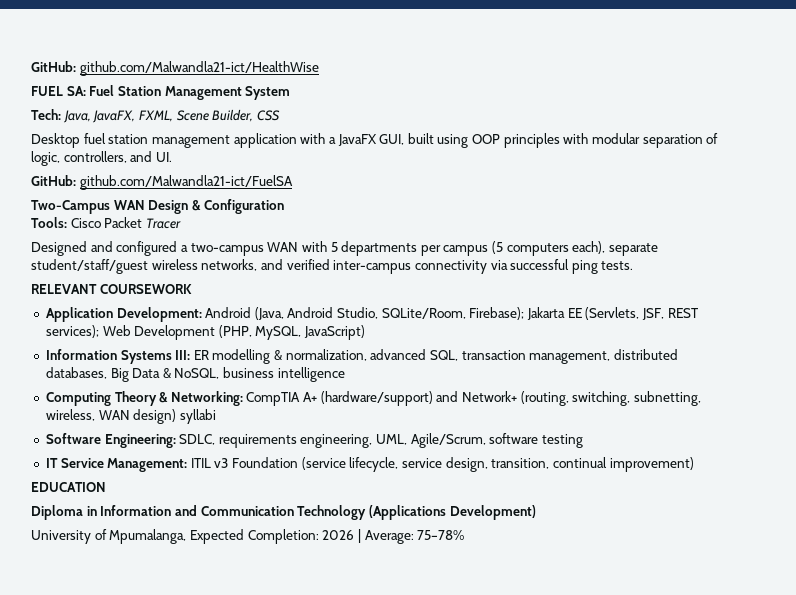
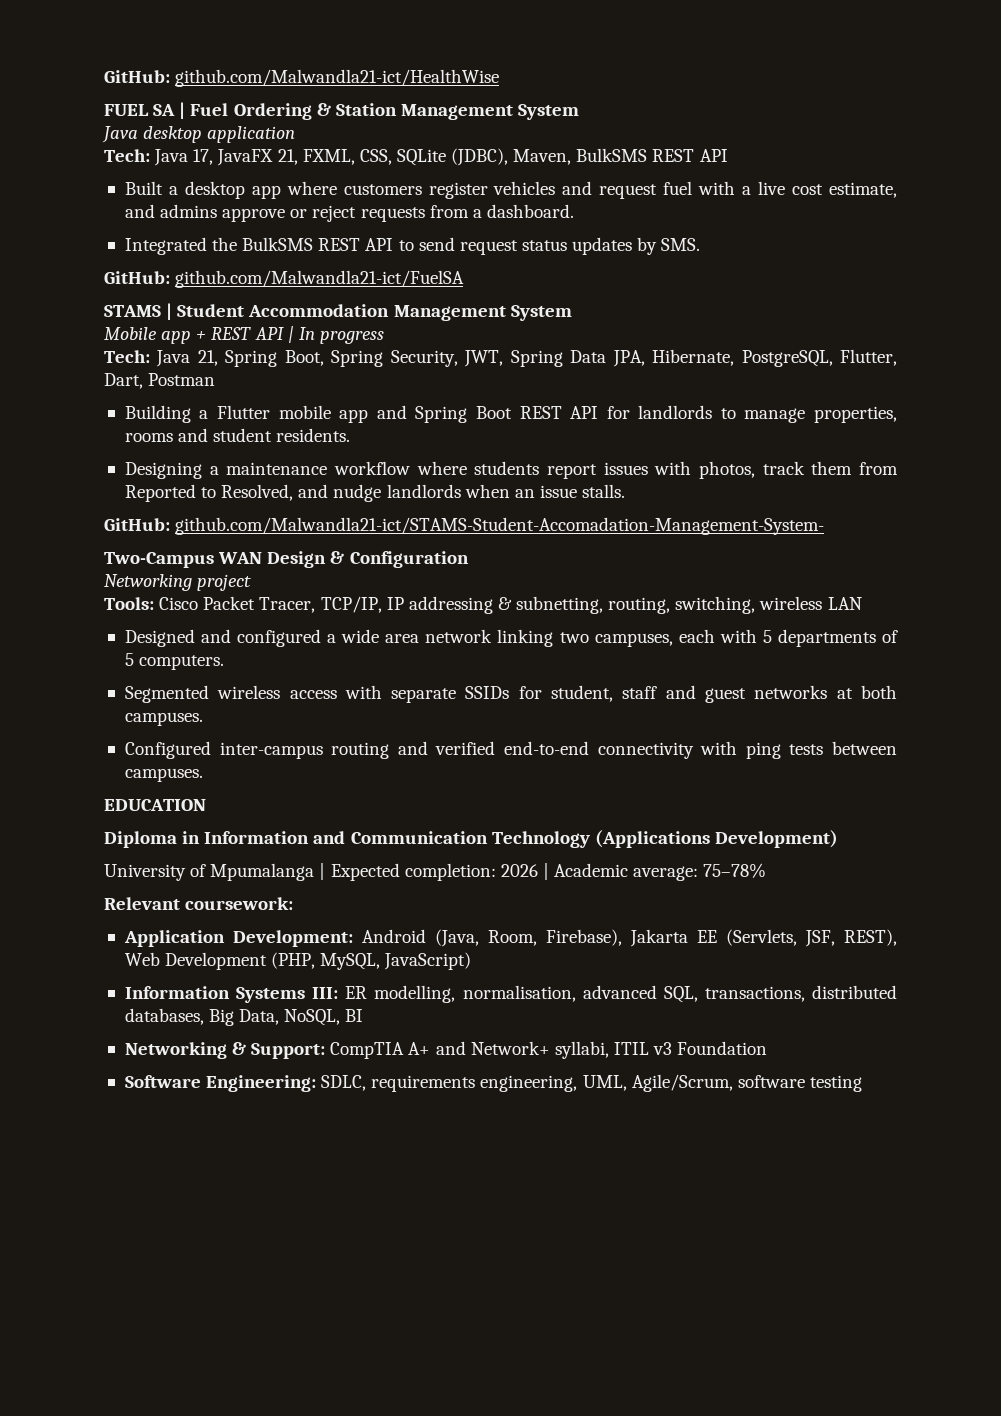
[66,85,291,100] [31,109,280,123] [31,133,719,148] [31,151,172,166] [31,175,293,190] SA: Fuel Station Management System // Tech: Java, JavaFX, FXML, Scene Builder, CSS // Desktop fuel station management application with a JavaFX GUI, built using OOP principles with modular separation of logic, controllers, and UI. // GitHub: github.com/Malwandla21-ict/FuelSA -> [153,102,580,120] [102,126,296,143] [104,148,728,166] [124,181,898,199] [124,204,574,222] [124,237,701,255] [104,270,465,288] [104,303,572,321] [104,326,384,344] [104,349,897,367] [104,373,216,389] [124,405,897,423] [124,428,351,442] [124,461,898,479] [124,484,626,502] [104,517,825,535] SA | Fuel Ordering & Station Management System // Java desktop application // Tech: Java 17, JavaFX 21, FXML, CSS, SQLite (JDBC), Maven, BulkSMS REST API // Built a desktop app where customers register vehicles and request fuel with a live cost estimate, and admins approve or reject requests from a dashboard. // Integrated the BulkSMS REST API to send request status updates by SMS. // GitHub: github.com/Malwandla21-ict/FuelSA // STAMS | Student Accommodation Management System // Mobile app + REST API | In progress // Tech: Java 21, Spring Boot, Spring Security, JWT, Spring Data JPA, Hibernate, PostgreSQL, Flutter, Dart, Postman // Building a Flutter mobile app and Spring Boot REST API for landlords to manage properties, rooms and student residents. // Designing a maintenance workflow where students report issues with photos, track them from Reported to Resolved, and nudge landlords when an issue stalls. // GitHub: github.com/Malwandla21-ict/STAMS-Student-Accomadation-Management-System-
(284, 206) none -> [104,574,252,591] // Networking project
[145,218,181,229] [31,241,659,256] [31,259,634,274] [31,284,192,294] [45,307,698,322] [45,325,366,340] [45,349,678,364] [45,367,345,382] [45,391,701,406] [45,409,216,424] [45,433,584,448] [45,457,694,472] Tracer // Designed and configured a two-campus WAN with 5 departments per campus (5 computers each), separate student/staff/guest wireless networks, and verified inter-campus connectivity via successful ping tests. // RELEVANT COURSEWORK // Application Development: Android (Java, Android Studio, SQLite/Room, Firebase); Jakarta EE (Servlets, JSF, REST services); Web Development (PHP, MySQL, JavaScript) // Information Systems III: ER modelling & normalization, advanced SQL, transaction management, distributed databases, Big Data & NoSQL, business intelligence // Computing Theory & Networking: CompTIA A+ (hardware/support) and Network+ (routing, switching, subnetting, wireless, WAN design) syllabi // Software Engineering: SDLC, requirements engineering, UML, Agile/Scrum, software testing // IT Service Management: ITIL v3 Foundation (service lifecycle, service design, transition, continual improvement) -> [259,596,862,614] [124,629,898,647] [124,653,225,670] [124,685,897,703] [124,712,203,726] [124,741,898,759] [124,768,203,782] Tracer, TCP/IP, IP addressing & subnetting, routing, switching, wireless LAN // Designed and configured a wide area network linking two campuses, each with 5 departments of 5 computers. // Segmented wireless access with separate SSIDs for student, staff and guest networks at both campuses. // Configured inter-campus routing and verified end-to-end connectivity with ping tests between campuses.
[109,529,465,544] Mpumalanga, Expected Completion: 2026 | Average: 75–78% -> [210,863,767,881] [104,897,294,910] [123,929,897,947] [124,952,472,970] [124,985,898,1003] [124,1008,364,1026] [124,1041,768,1059] [124,1074,862,1092] Mpumalanga | Expected completion: 2026 | Academic average: 75–78% // Relevant coursework: // Application Development: Android (Java, Room, Firebase), Jakarta EE (Servlets, JSF, REST), Web Development (PHP, MySQL, JavaScript) // Information Systems III: ER modelling, normalisation, advanced SQL, transactions, distributed databases, Big Data, NoSQL, BI // Networking & Support: CompTIA A+ and Network+ syllabi, ITIL v3 Foundation // Software Engineering: SDLC, requirements engineering, UML, Agile/Scrum, software testing

